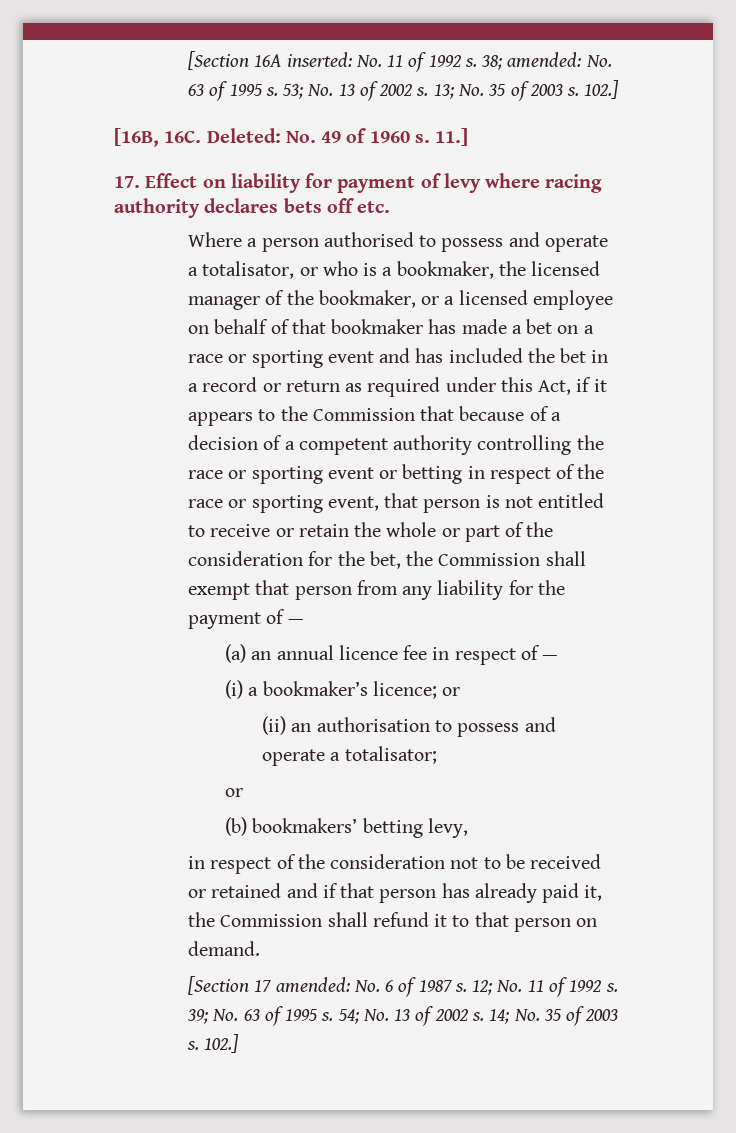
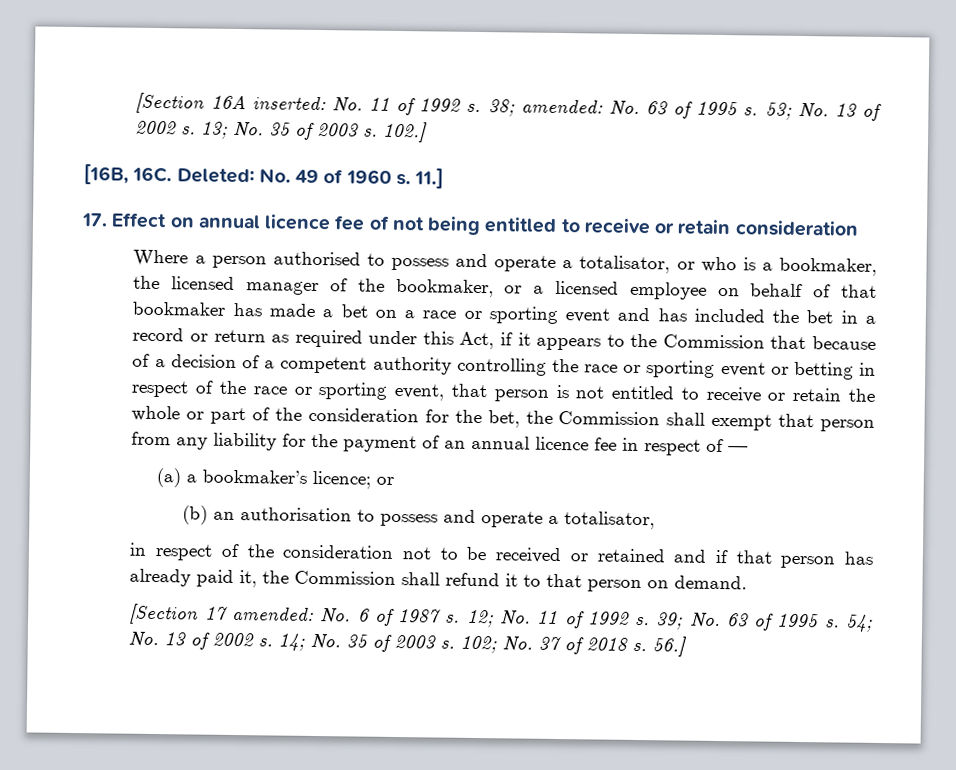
[230,173,603,193] [114,198,391,218] liability for payment of levy where racing authority declares bets off etc. -> [197,214,859,237] annual licence fee of not being entitled to receive or retain consideration
[287,619,304,624] [225,644,247,663] — // (a) -> (441, 442) none
[225,680,244,699] (i) -> [156,468,182,488] (a)
[262,716,287,735] (ii) -> [181,505,208,525] (b)
[344,746,437,764] [225,788,244,797] [225,817,468,838] totalisator; // or // (b) bookmakers’ betting levy, -> [563,511,655,530] totalisator,
[204,1034,240,1053] 102.] -> [460,635,688,657] 102; No. 37 of 2018 s. 56.]

